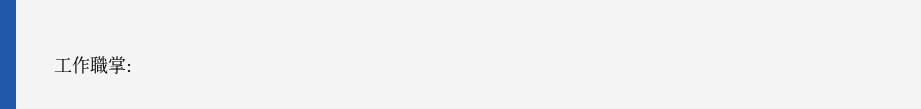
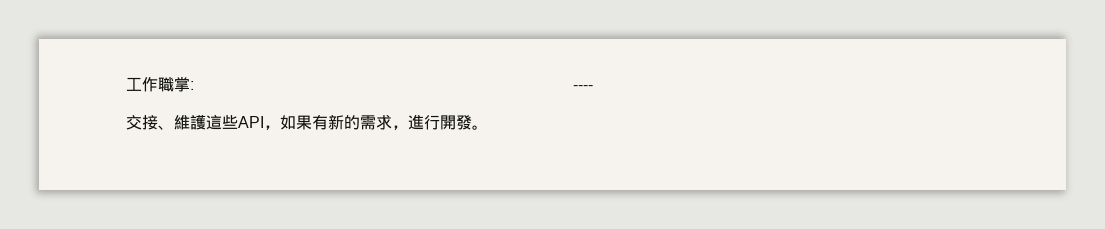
(132, 68) none -> [126,114,488,130] [573,85,593,90] // 交接、維護這些API，如果有新的需求，進行開發。 // ----

